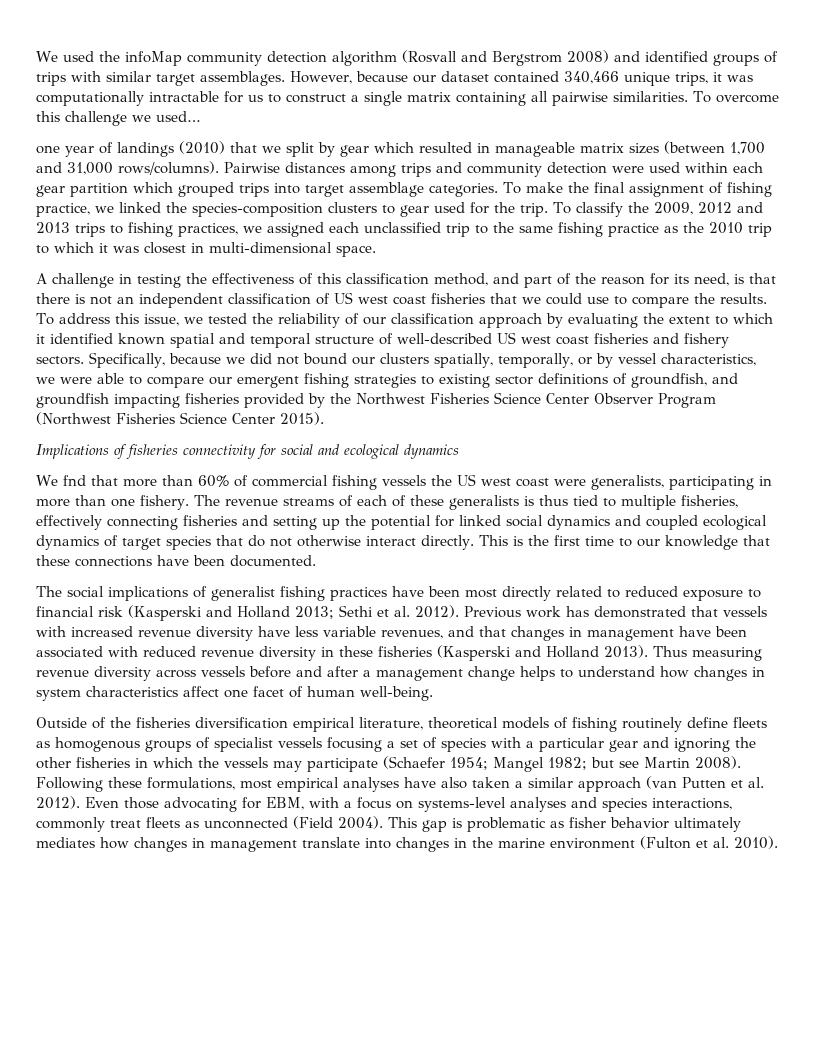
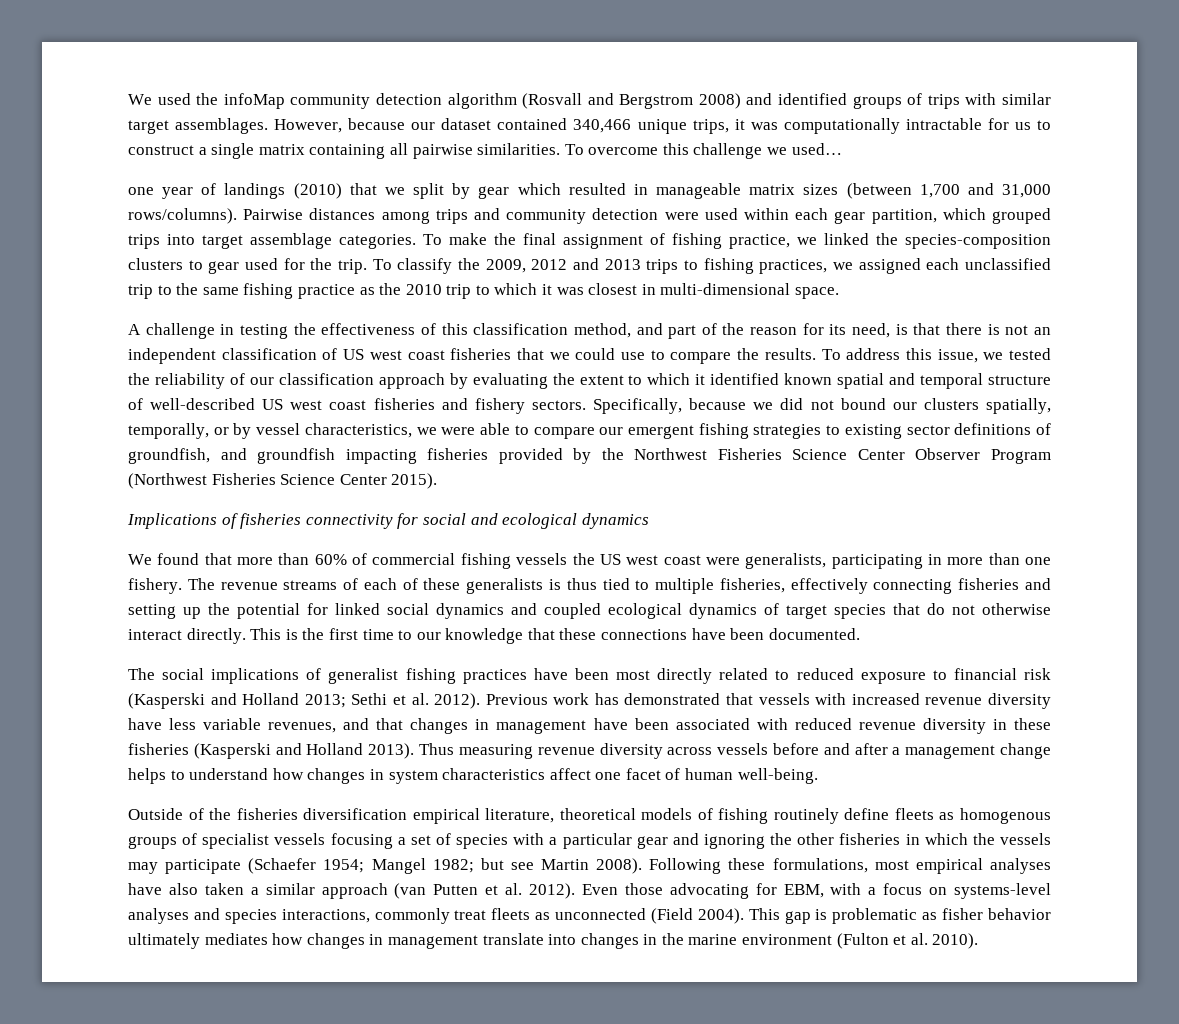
[70,183,128,197] partition -> [871,209,937,224] partition,
[62,475,86,486] fnd -> [157,553,200,565] found

